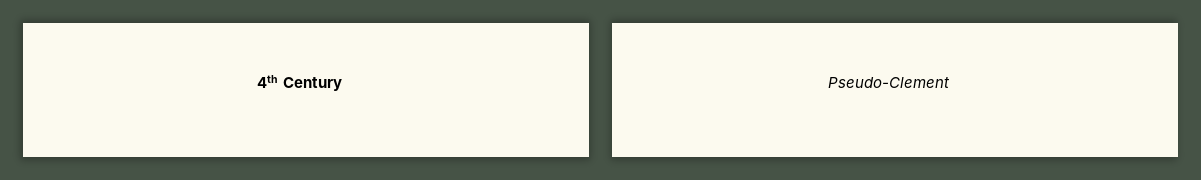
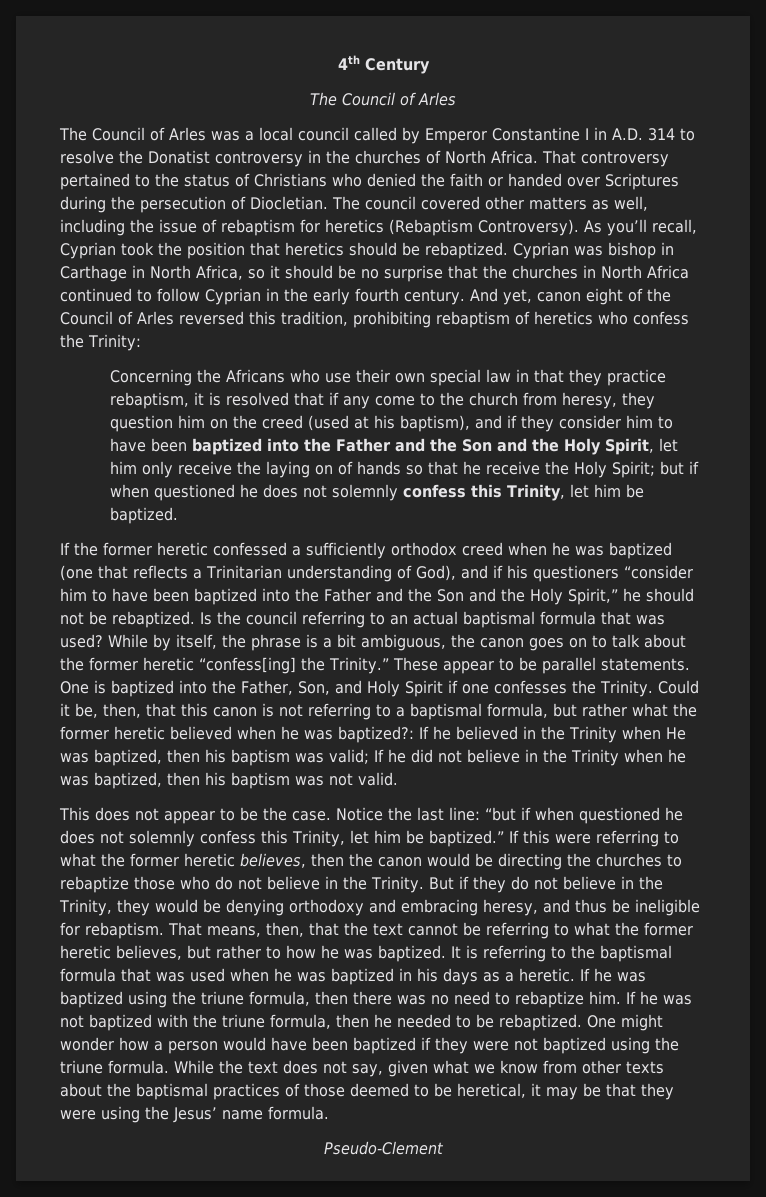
(342, 84) none -> [310,92,456,106] [59,127,695,144] [60,150,669,167] [60,173,679,190] [60,196,648,213] [60,219,697,236] [60,242,674,259] [60,265,689,282] [60,288,671,305] [60,311,689,328] [60,334,141,351] [110,369,667,386] [110,392,656,409] [110,415,674,432] [110,438,679,455] [110,461,700,478] [110,484,645,501] [110,507,179,524] [60,542,672,559] [60,565,693,582] [60,588,694,605] [60,611,665,628] [60,634,686,651] [60,657,690,674] [60,680,699,697] [60,703,697,720] [60,726,686,743] [60,749,686,766] [60,772,398,789] [59,807,683,824] [60,830,679,847] [60,853,682,870] [60,876,663,893] [59,899,700,916] [60,922,693,939] [60,945,672,962] [60,968,646,985] [60,991,692,1008] [60,1014,663,1031] [60,1037,679,1054] [60,1060,664,1077] [60,1083,674,1100] [60,1106,329,1123] // The Council of Arles // The Council of Arles was a local council called by Emperor Constantine I in A.D. 314 to resolve the Donatist controversy in the churches of North Africa. That controversy pertained to the status of Christians who denied the faith or handed over Scriptures during the persecution of Diocletian. The council covered other matters as well, including the issue of rebaptism for heretics (Rebaptism Controversy). As you’ll recall, Cyprian took the position that heretics should be rebaptized. Cyprian was bishop in Carthage in North Africa, so it should be no surprise that the churches in North Africa continued to follow Cyprian in the early fourth century. And yet, canon eight of the Council of Arles reversed this tradition, prohibiting rebaptism of heretics who confess the Trinity: // Concerning the Africans who use their own special law in that they practice rebaptism, it is resolved that if any come to the church from heresy, they question him on the creed (used at his baptism), and if they consider him to have been baptized into the Father and the Son and the Holy Spirit, let him only receive the laying on of hands so that he receive the Holy Spirit; but if when questioned he does not solemnly confess this Trinity, let him be baptized. // If the former heretic confessed a sufficiently orthodox creed when he was baptized (one that reflects a Trinitarian understanding of God), and if his questioners “consider him to have been baptized into the Father and the Son and the Holy Spirit,” he should not be rebaptized. Is the council referring to an actual baptismal formula that was used? While by itself, the phrase is a bit ambiguous, the canon goes on to talk about the former heretic “confess[ing] the Trinity.” These appear to be parallel statements. One is baptized into the Father, Son, and Holy Spirit if one confesses the Trinity. Could it be, then, that this canon is not referring to a baptismal formula, but rather what the former heretic believed when he was baptized?: If he believed in the Trinity when He was baptized, then his baptism was valid; If he did not believe in the Trinity when he was baptized, then his baptism was not valid. // This does not appear to be the case. Notice the last line: “but if when questioned he does not solemnly confess this Trinity, let him be baptized.” If this were referring to what the former heretic believes, then the canon would be directing the churches to rebaptize those who do not believe in the Trinity. But if they do not believe in the Trinity, they would be denying orthodoxy and embracing heresy, and thus be ineligible for rebaptism. That means, then, that the text cannot be referring to what the former heretic believes, but rather to how he was baptized. It is referring to the baptismal formula that was used when he was baptized in his days as a heretic. If he was baptized using the triune formula, then there was no need to rebaptize him. If he was not baptized with the triune formula, then he needed to be rebaptized. One might wonder how a person would have been baptized if they were not baptized using the triune formula. While the text does not say, given what we know from other texts about the baptismal practices of those deemed to be heretical, it may be that they were using the Jesus’ name formula.

